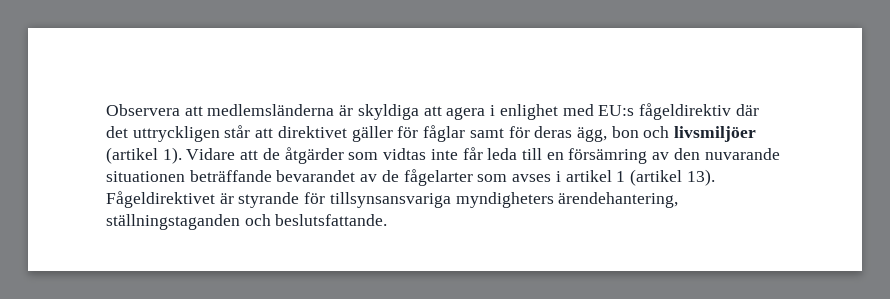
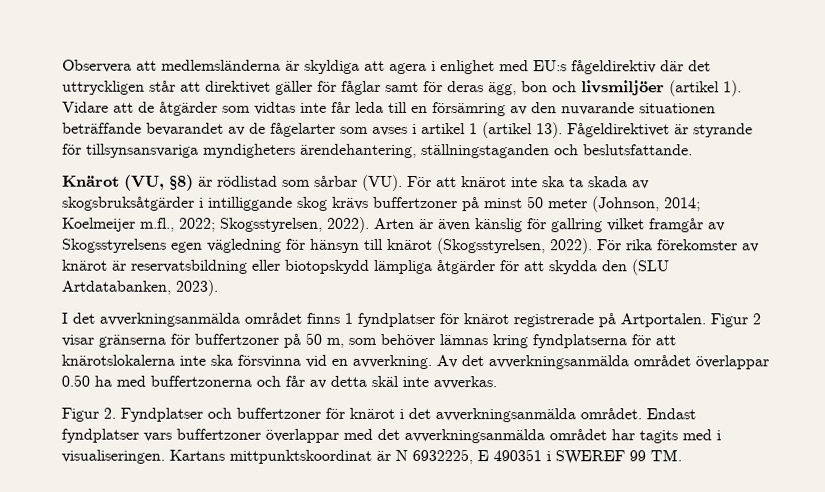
(388, 220) none -> [62,174,650,191] [62,196,701,213] [62,216,726,233] [61,238,760,255] [61,259,669,276] [61,279,218,296] [61,312,761,328] [61,332,676,349] [61,354,769,370] [61,374,497,390] [61,407,696,423] [61,428,721,444] [61,449,682,465] // Knärot (VU, §8) är rödlistad som sårbar (VU). För att knärot inte ska ta skada av skogsbruksåtgärder i intilliggande skog krävs buffertzoner på minst 50 meter (Johnson, 2014; Koelmeijer m.fl., 2022; Skogsstyrelsen, 2022). Arten är även känslig för gallring vilket framgår av Skogsstyrelsens egen vägledning för hänsyn till knärot (Skogsstyrelsen, 2022). För rika förekomster av knärot är reservatsbildning eller biotopskydd lämpliga åtgärder för att skydda den (SLU Artdatabanken, 2023). // I det avverkningsanmälda området finns 1 fyndplatser för knärot registrerade på Artportalen. Figur 2 visar gränserna för buffertzoner på 50 m, som behöver lämnas kring fyndplatserna för att knärotslokalerna inte ska försvinna vid en avverkning. Av det avverkningsanmälda området överlappar 0.50 ha med buffertzonerna och får av detta skäl inte avverkas. // Figur 2. Fyndplatser och buffertzoner för knärot i det avverkningsanmälda området. Endast fyndplatser vars buffertzoner överlappar med det avverkningsanmälda området har tagits med i visualiseringen. Kartans mittpunktskoordinat är N 6932225, E 490351 i SWEREF 99 TM.

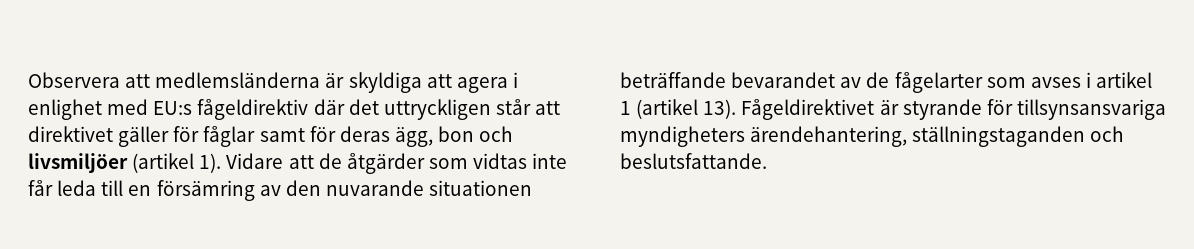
[62,174,650,191] [62,196,701,213] [62,216,726,233] [61,238,760,255] [61,259,669,276] [61,279,218,296] [61,312,761,328] [61,332,676,349] [61,354,769,370] [61,374,497,390] [61,407,696,423] [61,428,721,444] [61,449,682,465] // Knärot (VU, §8) är rödlistad som sårbar (VU). För att knärot inte ska ta skada av skogsbruksåtgärder i intilliggande skog krävs buffertzoner på minst 50 meter (Johnson, 2014; Koelmeijer m.fl., 2022; Skogsstyrelsen, 2022). Arten är även känslig för gallring vilket framgår av Skogsstyrelsens egen vägledning för hänsyn till knärot (Skogsstyrelsen, 2022). För rika förekomster av knärot är reservatsbildning eller biotopskydd lämpliga åtgärder för att skydda den (SLU Artdatabanken, 2023). // I det avverkningsanmälda området finns 1 fyndplatser för knärot registrerade på Artportalen. Figur 2 visar gränserna för buffertzoner på 50 m, som behöver lämnas kring fyndplatserna för att knärotslokalerna inte ska försvinna vid en avverkning. Av det avverkningsanmälda området överlappar 0.50 ha med buffertzonerna och får av detta skäl inte avverkas. // Figur 2. Fyndplatser och buffertzoner för knärot i det avverkningsanmälda området. Endast fyndplatser vars buffertzoner överlappar med det avverkningsanmälda området har tagits med i visualiseringen. Kartans mittpunktskoordinat är N 6932225, E 490351 i SWEREF 99 TM. -> (767, 161) none

